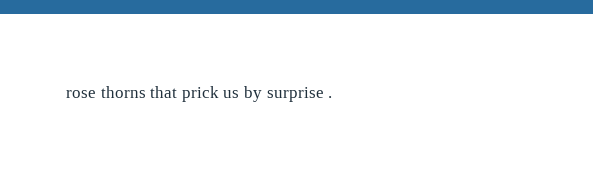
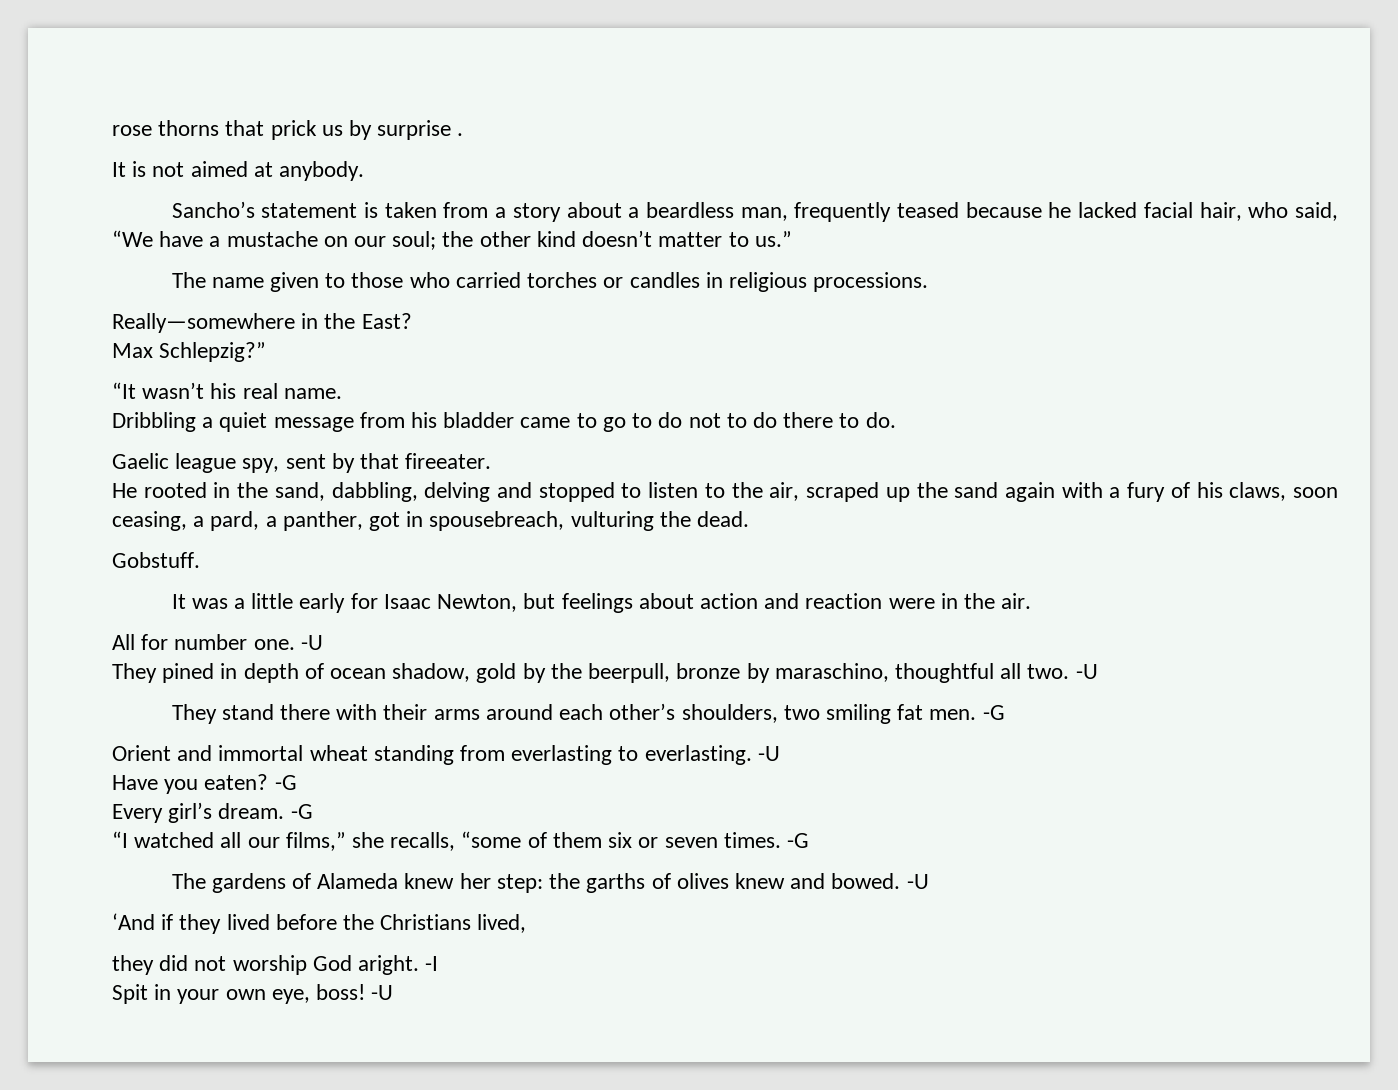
(333, 97) none -> [112,161,365,181] [171,201,1338,222] [112,230,792,250] [171,272,929,292] [112,313,412,333] [112,342,267,362] [112,382,342,399] [112,412,896,432] [112,453,492,473] [112,482,1339,502] [112,511,750,531] [112,552,200,568] [171,593,1032,613] [112,634,323,650] [112,663,1098,683] [171,703,1005,724] [112,745,780,765] [112,774,297,794] [112,802,313,823] [112,831,809,851] [171,873,929,893] [112,913,527,934] [112,955,439,975] [112,984,394,1004] // It is not aimed at anybody. // Sancho’s statement is taken from a story about a beardless man, frequently teased because he lacked facial hair, who said, “We have a mustache on our soul; the other kind doesn’t matter to us.” // The name given to those who carried torches or candles in religious processions. // Really—somewhere in the East? // Max Schlepzig?” // “It wasn’t his real name. // Dribbling a quiet message from his bladder came to go to do not to do there to do. // Gaelic league spy, sent by that fireeater. // He rooted in the sand, dabbling, delving and stopped to listen to the air, scraped up the sand again with a fury of his claws, soon ceasing, a pard, a panther, got in spousebreach, vulturing the dead. // Gobstuff. // It was a little early for Isaac Newton, but feelings about action and reaction were in the air. // All for number one. -U // They pined in depth of ocean shadow, gold by the beerpull, bronze by maraschino, thoughtful all two. -U // They stand there with their arms around each other’s shoulders, two smiling fat men. -G // Orient and immortal wheat standing from everlasting to everlasting. -U // Have you eaten? -G // Every girl’s dream. -G // “I watched all our films,” she recalls, “some of them six or seven times. -G // The gardens of Alameda knew her step: the garths of olives knew and bowed. -U // ‘And if they lived before the Christians lived, // they did not worship God aright. -I // Spit in your own eye, boss! -U

